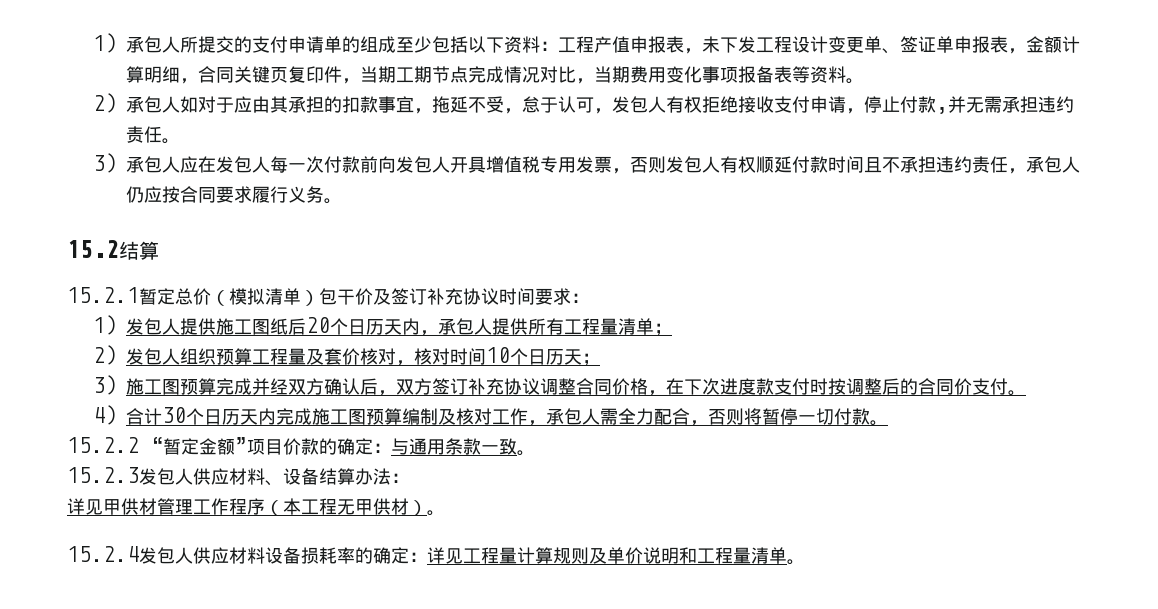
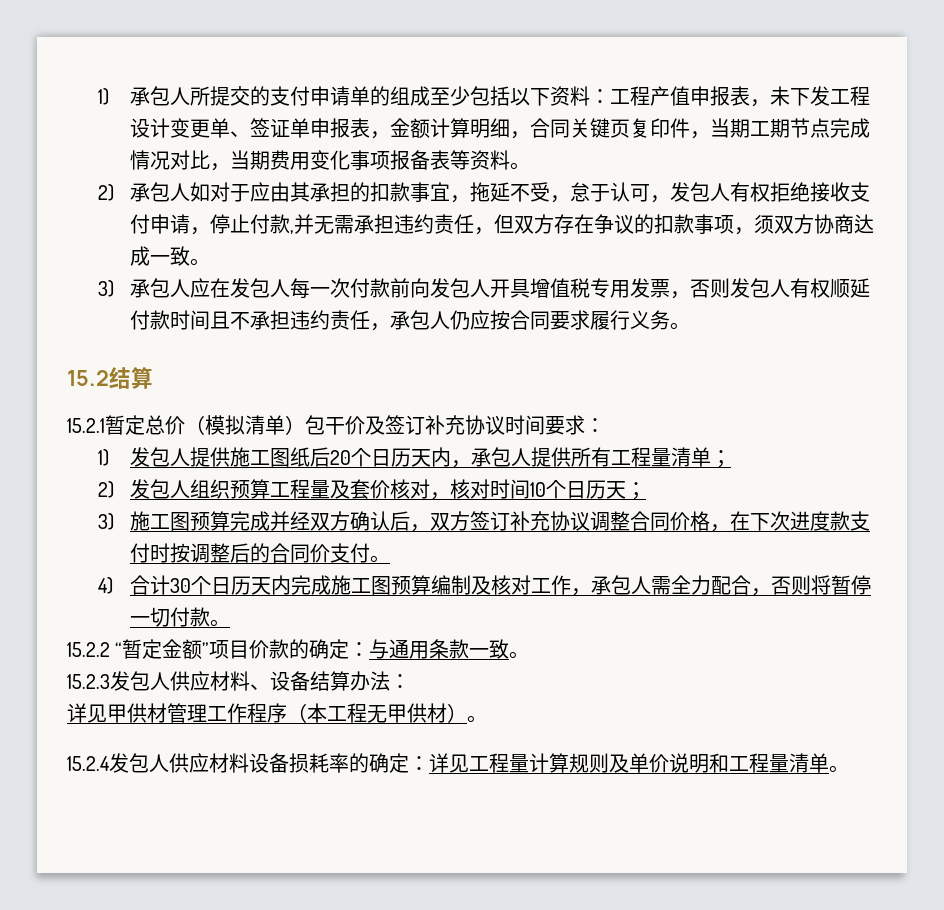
(163, 134) none -> [473,214,874,235] [129,246,190,266] ，但双方存在争议的扣款事项，须双方协商达成一致

